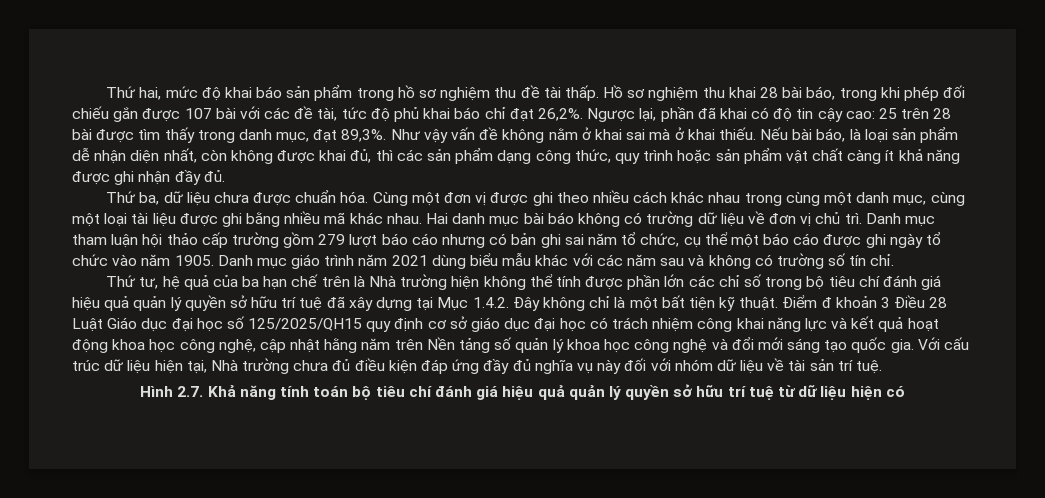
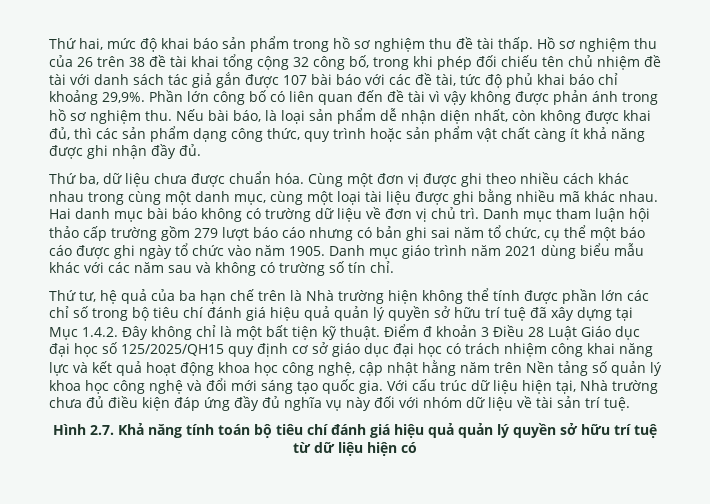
[728,86,836,100] khai 28 bài báo, -> [49,54,369,70] của 26 trên 38 đề tài khai tổng cộng 32 công bố,
(109, 112) none -> [542,55,661,70] [49,73,212,88] tên chủ nhiệm đề tài với danh sách tác giả
(236, 113) none -> [336,74,361,85] báo
[509,107,952,122] [72,127,756,143] đạt 26,2%. Ngược lại, phần đã khai có độ tin cậy cao: 25 trên 28 bài được tìm thấy trong danh mục, đạt 89,3%. Như vậy vấn đề không nằm ở khai sai mà ở khai thiếu. -> [49,90,658,105] [49,109,172,124] khoảng 29,9%. Phần lớn công bố có liên quan đến đề tài vì vậy không được phản ánh trong hồ sơ nghiệm thu.

